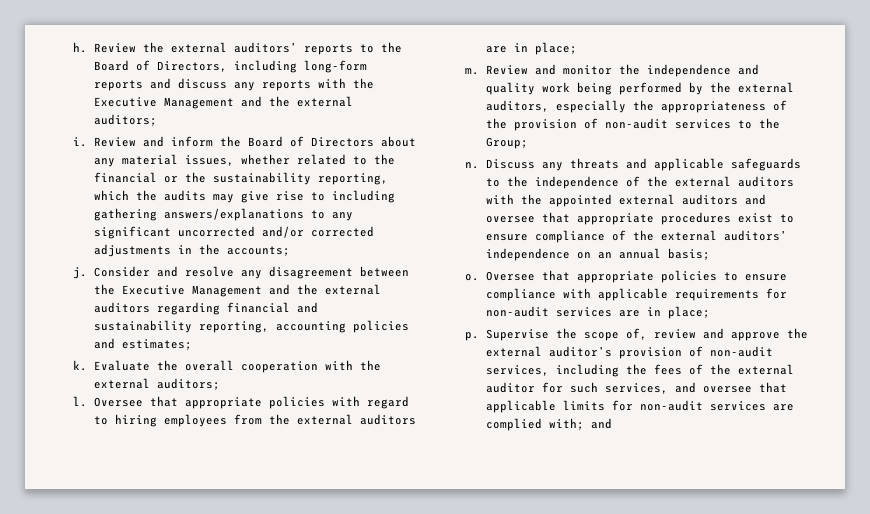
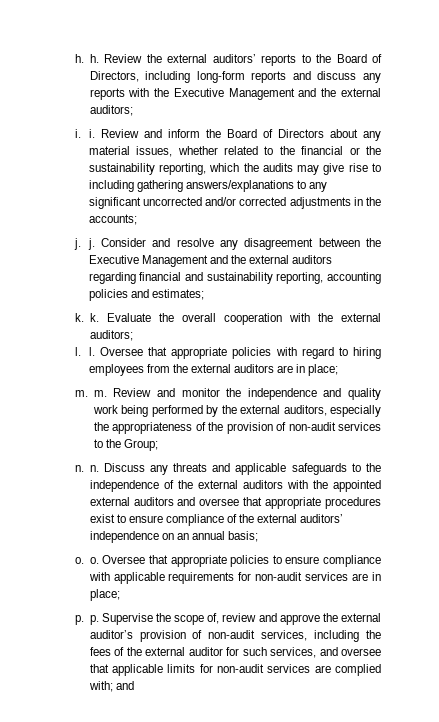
[72,42,87,53] h. -> [74,54,99,63] h. h.
(87, 142) none -> [88,129,95,138] i.
(87, 273) none -> [87,238,95,250] j.
(87, 365) none -> [89,313,99,322] k.
(87, 401) none -> [88,347,95,356] l.
(479, 71) none -> [93,390,107,397] m.
(479, 165) none -> [89,465,99,472] n.
(479, 277) none -> [89,557,99,564] o.
(479, 336) none -> [89,615,99,625] p.

